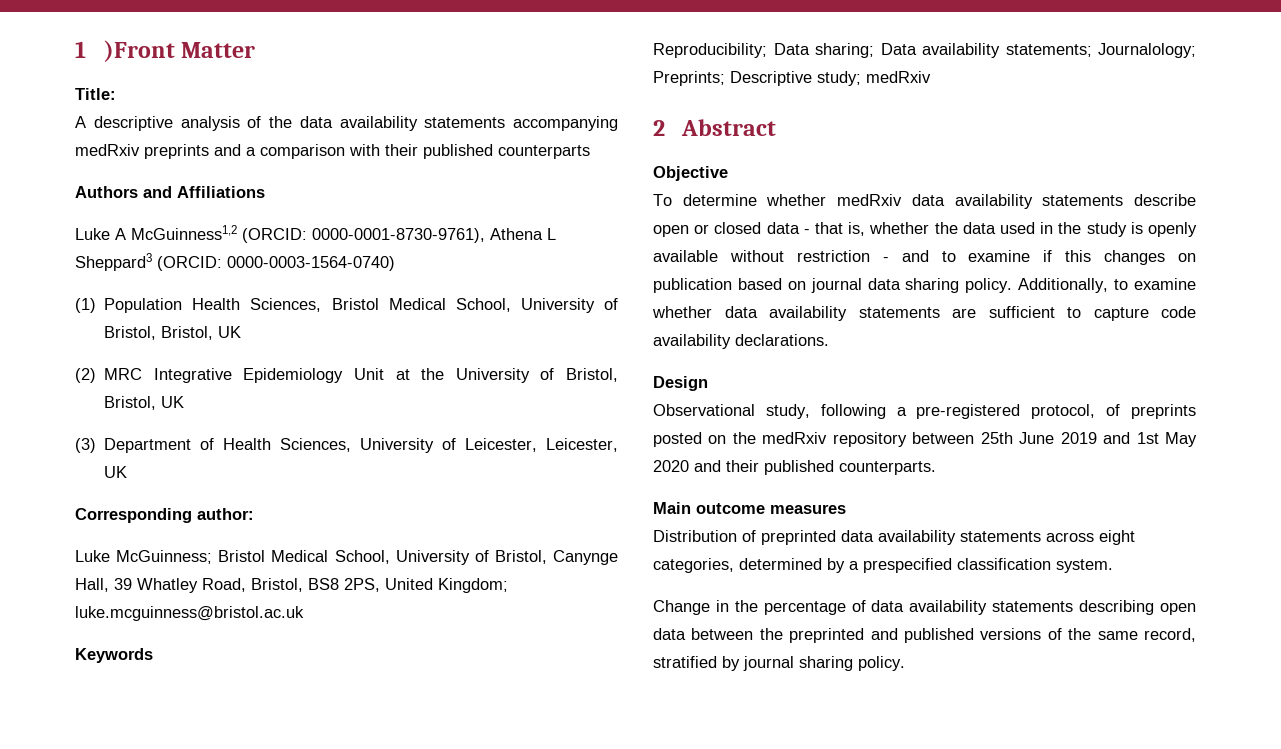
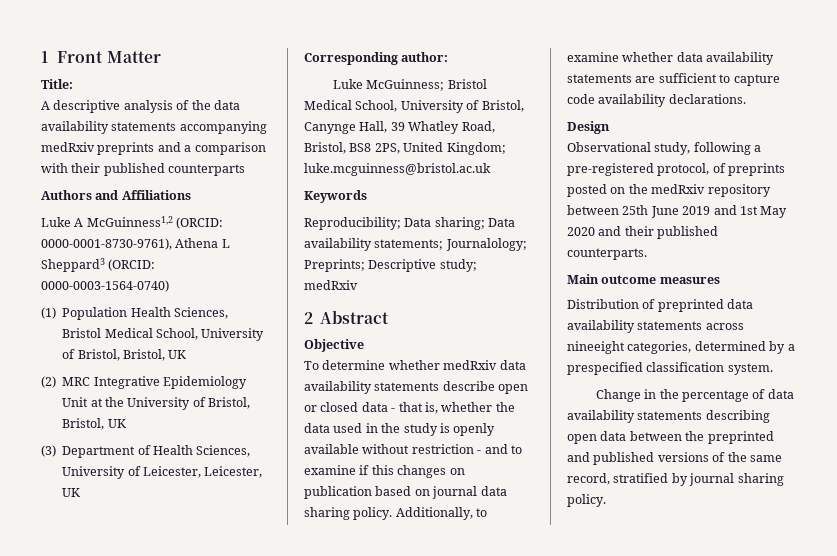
[103,40,175,62] )Front -> [57,51,104,63] Front
[1099,530,1135,545] eight -> [567,341,625,354] nineeight

